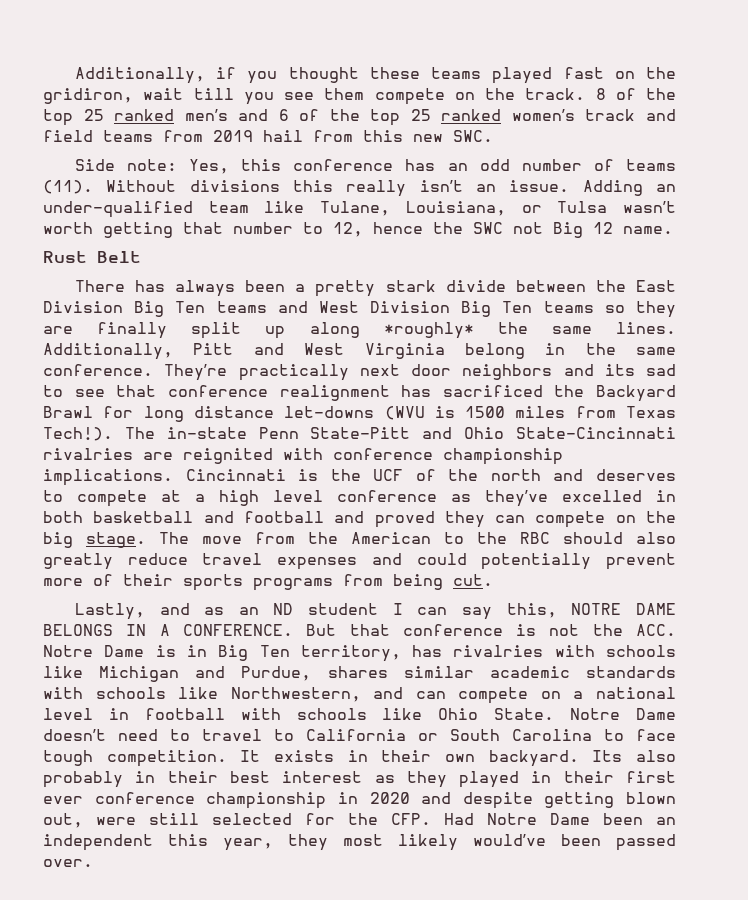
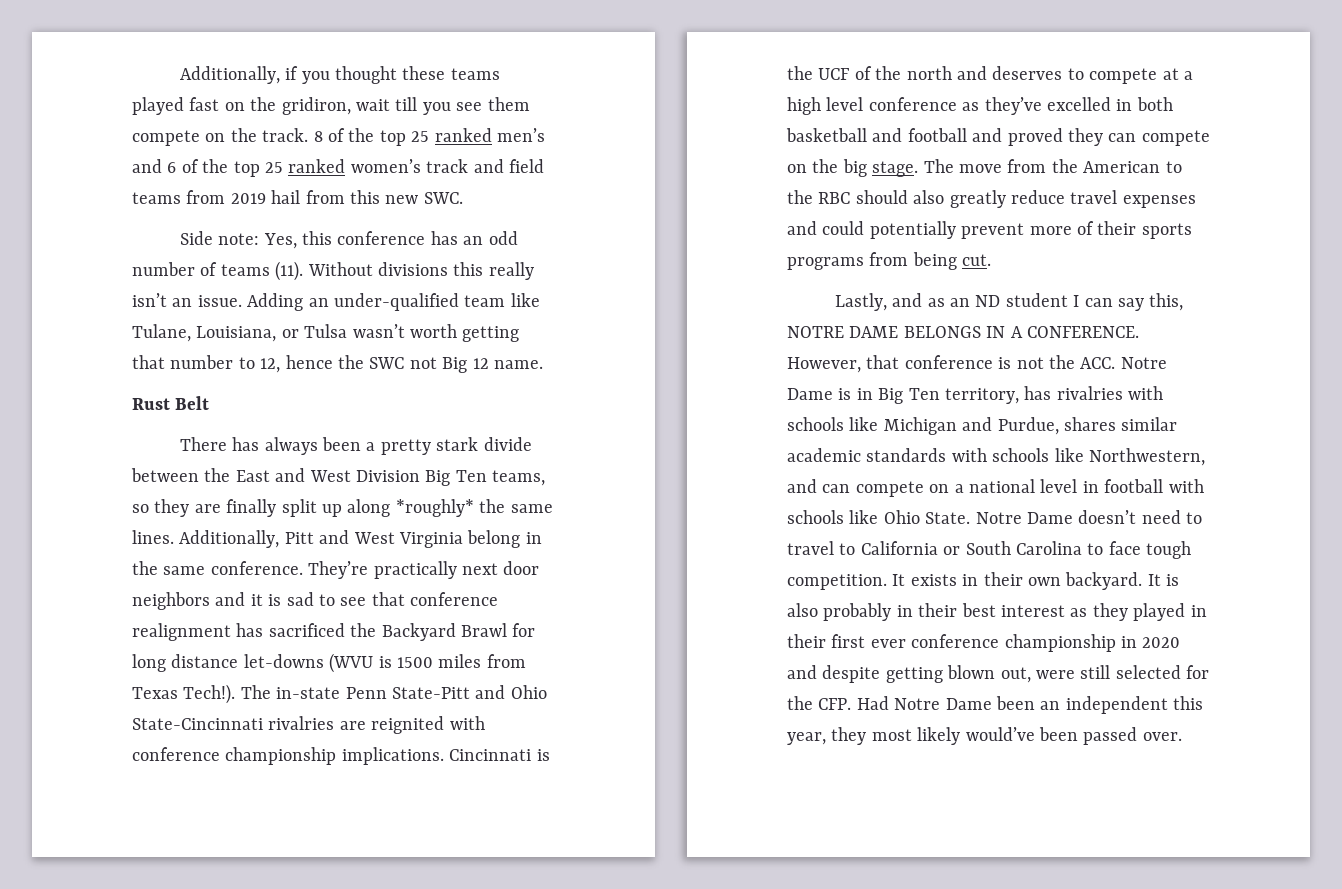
[43,301,267,317] Division Big Ten teams -> (270, 476) none
[543,301,594,313] teams -> [492,470,546,486] teams,
[604,364,635,376] its -> [250,594,282,606] it is
[306,624,337,636] But -> [787,357,861,373] However,
[592,750,623,762] Its -> [1147,574,1180,586] It is

